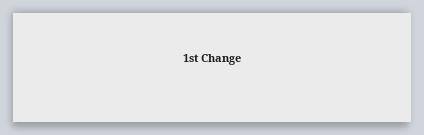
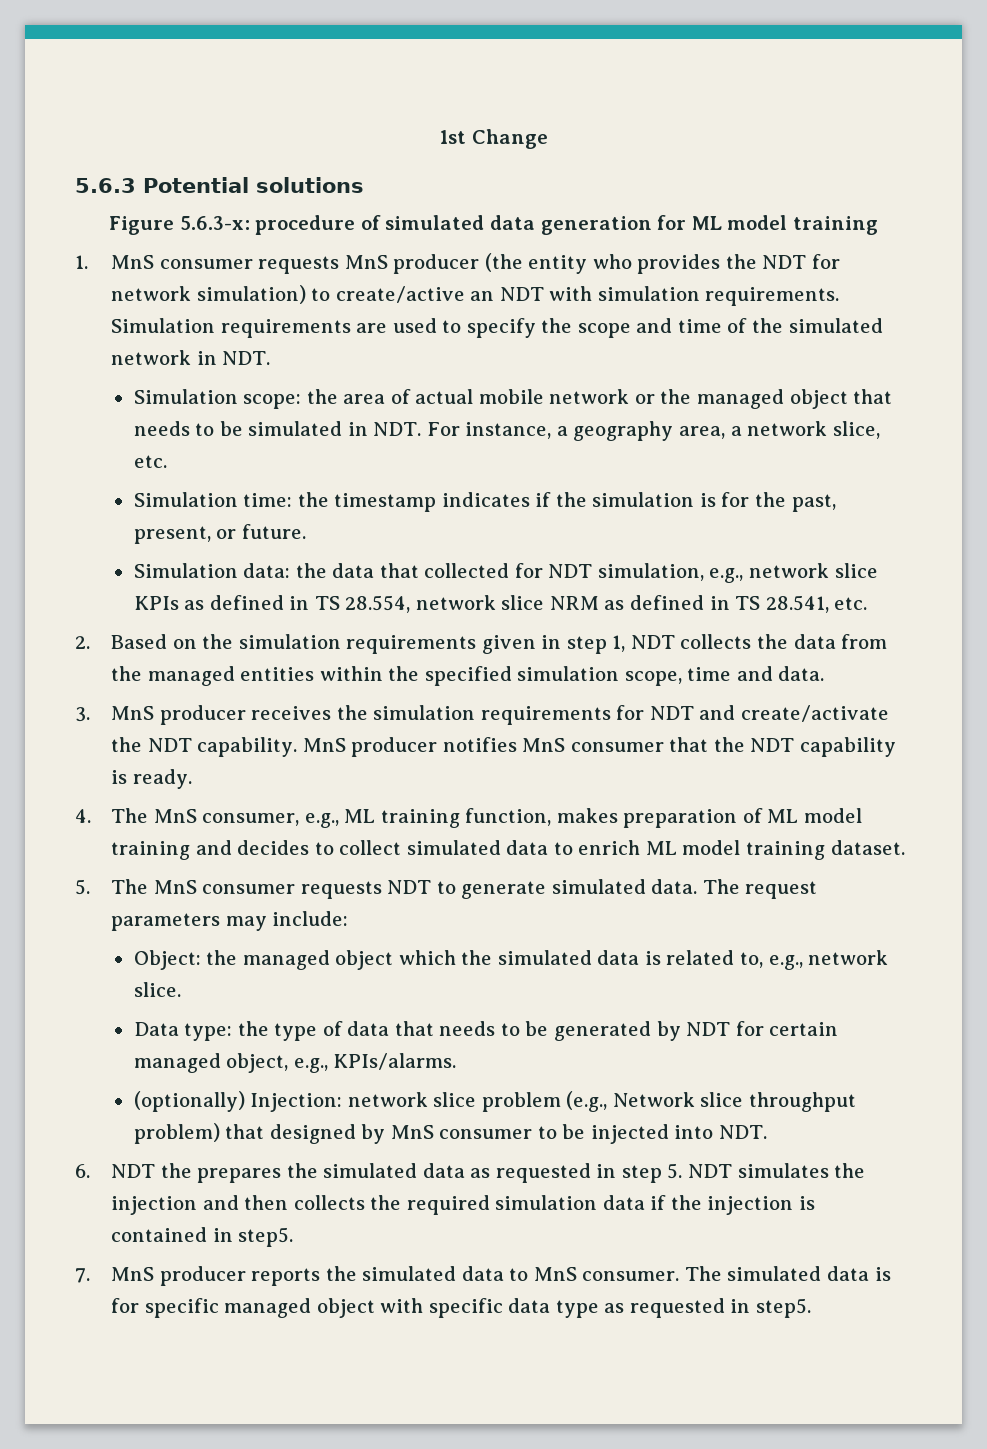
(241, 59) none -> [75,177,364,193] [109,215,878,235] [75,253,840,274] [111,285,840,306] [111,318,883,338] [111,350,271,365] [133,389,893,409] [133,421,880,441] [133,455,167,468] [133,492,836,512] [133,524,306,544] [133,563,878,583] [133,595,868,613] [75,634,888,654] [111,666,825,686] [75,705,889,725] [111,737,896,757] [111,769,192,789] [75,808,862,828] [111,840,905,860] [75,879,818,899] [111,911,349,931] [133,950,889,970] [133,982,181,997] [133,1021,839,1041] [133,1053,457,1073] [133,1091,856,1112] [133,1123,767,1144] [75,1163,866,1183] [111,1195,815,1215] [111,1227,294,1247] [75,1266,891,1286] [111,1298,811,1318] // 5.6.3 Potential solutions // Figure 5.6.3-x: procedure of simulated data generation for ML model training // 1. MnS consumer requests MnS producer (the entity who provides the NDT for network simulation) to create/active an NDT with simulation requirements. Simulation requirements are used to specify the scope and time of the simulated network in NDT. // Simulation scope: the area of actual mobile network or the managed object that needs to be simulated in NDT. For instance, a geography area, a network slice, etc. // Simulation time: the timestamp indicates if the simulation is for the past, present, or future. // Simulation data: the data that collected for NDT simulation, e.g., network slice KPIs as defined in TS 28.554, network slice NRM as defined in TS 28.541, etc. // 2. Based on the simulation requirements given in step 1, NDT collects the data from the managed entities within the specified simulation scope, time and data. // 3. MnS producer receives the simulation requirements for NDT and create/activate the NDT capability. MnS producer notifies MnS consumer that the NDT capability is ready. // 4. The MnS consumer, e.g., ML training function, makes preparation of ML model training and decides to collect simulated data to enrich ML model training dataset. // 5. The MnS consumer requests NDT to generate simulated data. The request parameters may include: // Object: the managed object which the simulated data is related to, e.g., network slice. // Data type: the type of data that needs to be generated by NDT for certain managed object, e.g., KPIs/alarms. // (optionally) Injection: network slice problem (e.g., Network slice throughput problem) that designed by MnS consumer to be injected into NDT. // 6. NDT the prepares the simulated data as requested in step 5. NDT simulates the injection and then collects the required simulation data if the injection is contained in step5. // 7. MnS producer reports the simulated data to MnS consumer. The simulated data is for specific managed object with specific data type as requested in step5.

